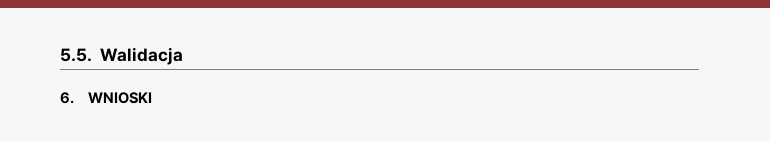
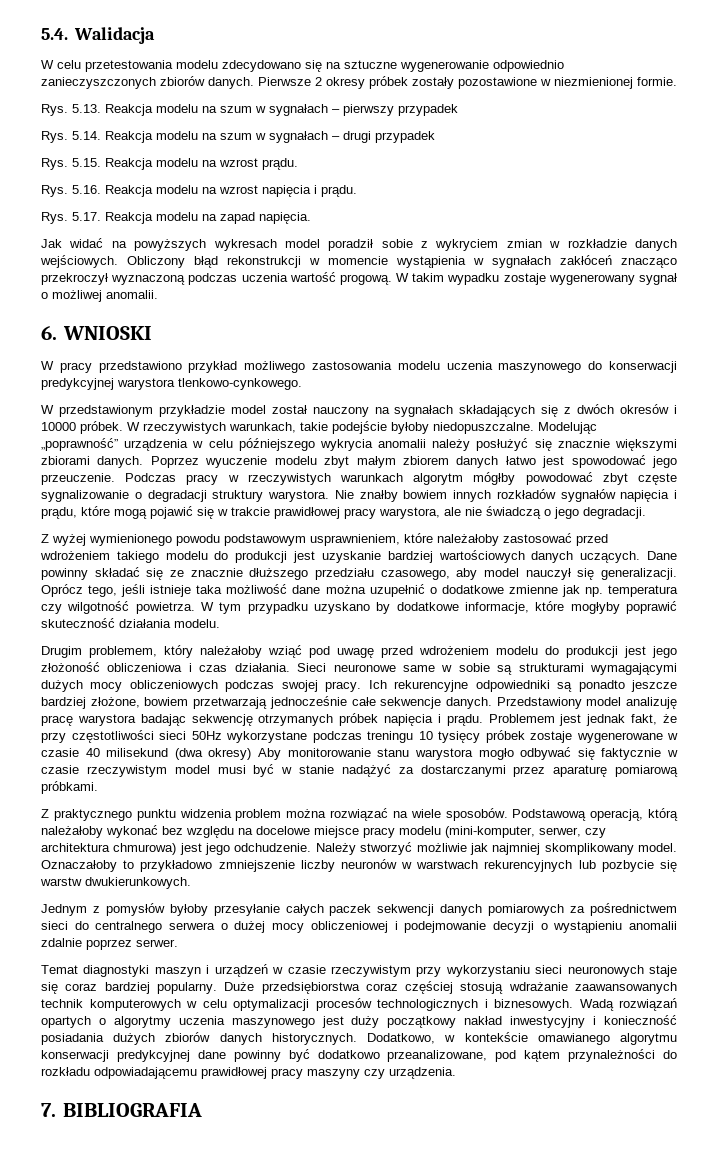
[60,48,92,62] 5.5. -> [41,28,68,40] 5.4.
[60,92,153,104] 6. WNIOSKI -> [41,60,564,72] [41,76,677,89] [41,104,458,116] [41,131,435,143] [41,158,298,170] [41,185,357,197] [41,212,311,224] [41,238,677,251] [40,255,677,268] [41,272,677,285] [41,290,158,302] [41,326,152,340] [41,361,677,373] [41,378,302,390] [41,404,677,417] [41,421,597,434] [41,438,677,451] [41,455,677,468] [41,472,677,485] [41,489,677,502] [41,506,646,519] [41,533,608,546] [40,550,677,563] [41,567,677,580] [41,584,678,597] [41,601,677,614] [41,618,220,628] [41,645,677,658] [41,662,678,675] [41,680,678,692] [41,696,677,709] [41,713,677,726] [41,730,678,743] [41,747,679,760] [41,764,678,777] [41,781,98,794] [41,808,678,821] [41,825,606,838] [41,842,678,855] [41,859,677,872] [40,877,191,889] [41,903,677,916] [41,921,677,933] [41,938,178,950] [41,964,677,977] [41,981,677,994] [41,998,677,1011] [41,1015,677,1028] [41,1032,677,1045] [41,1049,677,1062] [41,1067,456,1079] [41,1103,202,1117] W celu przetestowania modelu zdecydowano się na sztuczne wygenerowanie odpowiednio zanieczyszczonych zbiorów danych. Pierwsze 2 okresy próbek zostały pozostawione w niezmienionej formie. // Rys. 5.13. Reakcja modelu na szum w sygnałach – pierwszy przypadek // Rys. 5.14. Reakcja modelu na szum w sygnałach – drugi przypadek // Rys. 5.15. Reakcja modelu na wzrost prądu. // Rys. 5.16. Reakcja modelu na wzrost napięcia i prądu. // Rys. 5.17. Reakcja modelu na zapad napięcia. // Jak widać na powyższych wykresach model poradził sobie z wykryciem zmian w rozkładzie danych wejściowych. Obliczony błąd rekonstrukcji w momencie wystąpienia w sygnałach zakłóceń znacząco przekroczył wyznaczoną podczas uczenia wartość progową. W takim wypadku zostaje wygenerowany sygnał o możliwej anomalii. // 6. WNIOSKI // W pracy przedstawiono przykład możliwego zastosowania modelu uczenia maszynowego do konserwacji predykcyjnej warystora tlenkowo-cynkowego. // W przedstawionym przykładzie model został nauczony na sygnałach składających się z dwóch okresów i 10000 próbek. W rzeczywistych warunkach, takie podejście byłoby niedopuszczalne. Modelując „poprawność” urządzenia w celu późniejszego wykrycia anomalii należy posłużyć się znacznie większymi zbiorami danych. Poprzez wyuczenie modelu zbyt małym zbiorem danych łatwo jest spowodować jego przeuczenie. Podczas pracy w rzeczywistych warunkach algorytm mógłby powodować zbyt częste sygnalizowanie o degradacji struktury warystora. Nie znałby bowiem innych rozkładów sygnałów napięcia i prądu, które mogą pojawić się w trakcie prawidłowej pracy warystora, ale nie świadczą o jego degradacji. // Z wyżej wymienionego powodu podstawowym usprawnieniem, które należałoby zastosować przed wdrożeniem takiego modelu do produkcji jest uzyskanie bardziej wartościowych danych uczących. Dane powinny składać się ze znacznie dłuższego przedziału czasowego, aby model nauczył się generalizacji. Oprócz tego, jeśli istnieje taka możliwość dane można uzupełnić o dodatkowe zmienne jak np. temperatura czy wilgotność powietrza. W tym przypadku uzyskano by dodatkowe informacje, które mogłyby poprawić skuteczność działania modelu. // Drugim problemem, który należałoby wziąć pod uwagę przed wdrożeniem modelu do produkcji jest jego złożoność obliczeniowa i czas działania. Sieci neuronowe same w sobie są strukturami wymagającymi dużych mocy obliczeniowych podczas swojej pracy. Ich rekurencyjne odpowiedniki są ponadto jeszcze bardziej złożone, bowiem przetwarzają jednocześnie całe sekwencje danych. Przedstawiony model analizuję pracę warystora badając sekwencję otrzymanych próbek napięcia i prądu. Problemem jest jednak fakt, że przy częstotliwości sieci 50Hz wykorzystane podczas treningu 10 tysięcy próbek zostaje wygenerowane w czasie 40 milisekund (dwa okresy) Aby monitorowanie stanu warystora mogło odbywać się faktycznie w czasie rzeczywistym model musi być w stanie nadążyć za dostarczanymi przez aparaturę pomiarową próbkami. // Z praktycznego punktu widzenia problem można rozwiązać na wiele sposobów. Podstawową operacją, którą należałoby wykonać bez względu na docelowe miejsce pracy modelu (mini-komputer, serwer, czy architektura chmurowa) jest jego odchudzenie. Należy stworzyć możliwie jak najmniej skomplikowany model. Oznaczałoby to przykładowo zmniejszenie liczby neuronów w warstwach rekurencyjnych lub pozbycie się warstw dwukierunkowych. // Jednym z pomysłów byłoby przesyłanie całych paczek sekwencji danych pomiarowych za pośrednictwem sieci do centralnego serwera o dużej mocy obliczeniowej i podejmowanie decyzji o wystąpieniu anomalii zdalnie poprzez serwer. // Temat diagnostyki maszyn i urządzeń w czasie rzeczywistym przy wykorzystaniu sieci neuronowych staje się coraz bardziej popularny. Duże przedsiębiorstwa coraz częściej stosują wdrażanie zaawansowanych technik komputerowych w celu optymalizacji procesów technologicznych i biznesowych. Wadą rozwiązań opartych o algorytmy uczenia maszynowego jest duży początkowy nakład inwestycyjny i konieczność posiadania dużych zbiorów danych historycznych. Dodatkowo, w kontekście omawianego algorytmu konserwacji predykcyjnej dane powinny być dodatkowo przeanalizowane, pod kątem przynależności do rozkładu odpowiadającemu prawidłowej pracy maszyny czy urządzenia. // 7. BIBLIOGRAFIA

